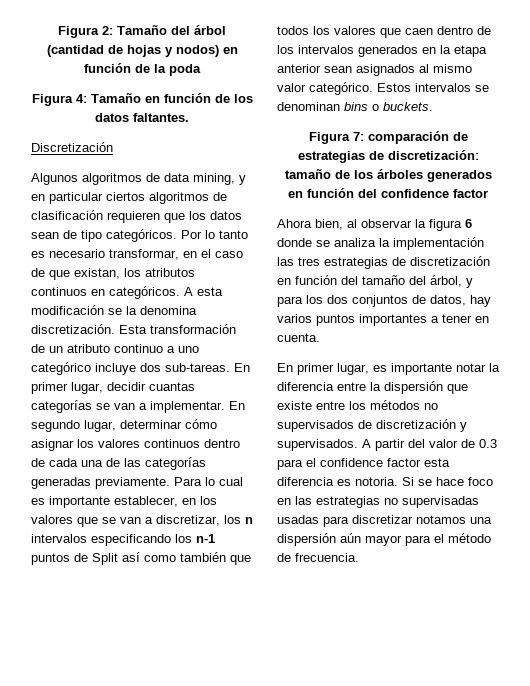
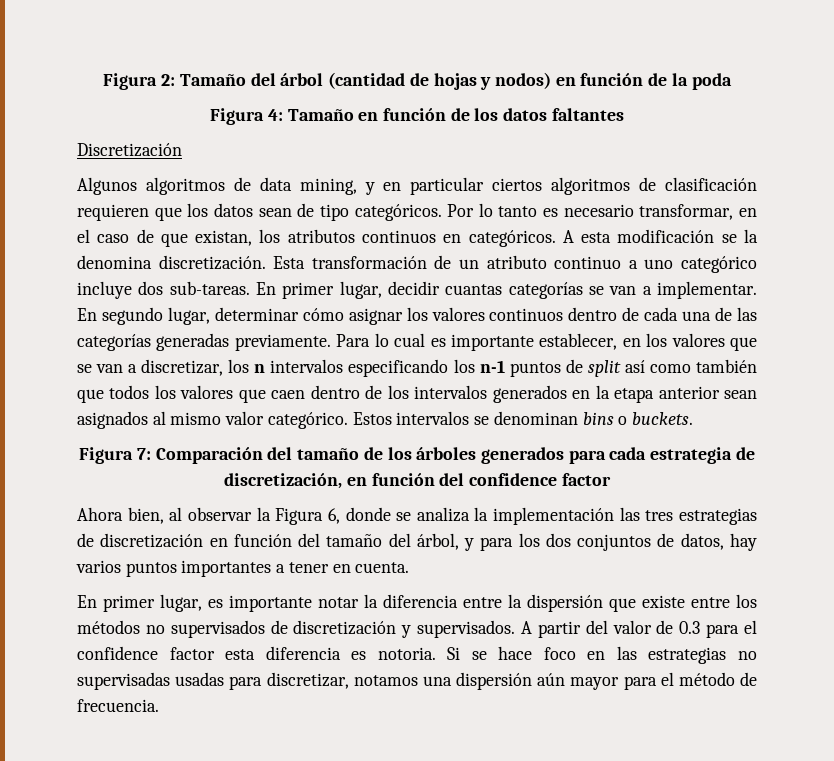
[133,113,189,122] faltantes. -> [551,108,624,121] faltantes
[92,553,118,565] Split -> [587,360,621,377] split
[367,131,468,144] [297,150,479,163] comparación de estrategias de discretización: -> [155,447,293,464] Comparación del
(492, 176) none -> [568,447,755,464] [224,473,343,489] para cada estrategia de discretización,
[429,219,472,231] figura 6 -> [275,508,340,525] Figura 6,
[352,515,413,524] discretizar -> [266,672,349,689] discretizar,

